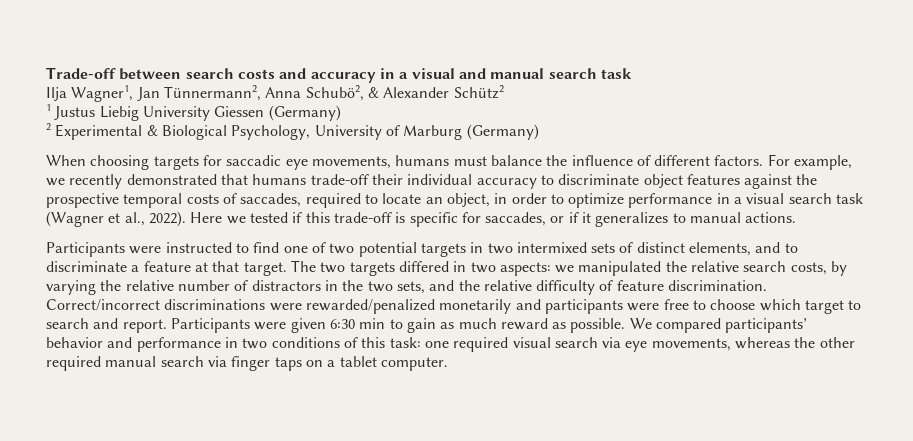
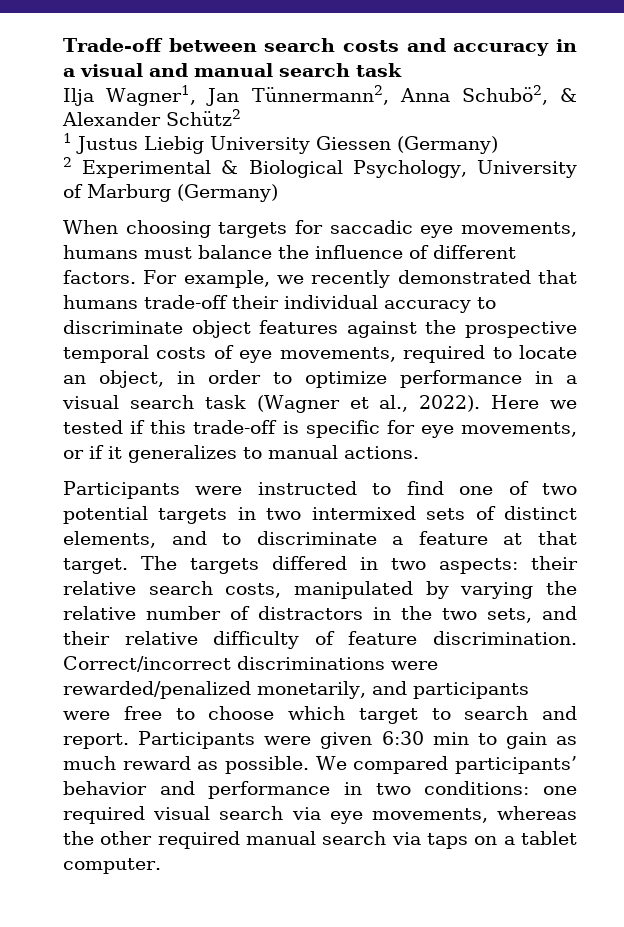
[240,193,302,207] saccades, -> [239,347,396,363] eye movements,
[485,212,547,226] saccades, -> [420,422,577,438] eye movements,
[320,262,346,273] two -> (177, 563) none
[555,261,687,276] we manipulated the -> [531,556,578,570] their
(827, 268) none -> [294,581,413,599] manipulated
[458,280,480,291] the -> [63,631,110,645] their
[439,299,512,314] monetarily -> [257,681,366,699] monetarily,
[271,337,421,348] conditions of this task: -> [424,781,530,795] conditions:
[231,356,271,371] finger -> (421, 838) none

